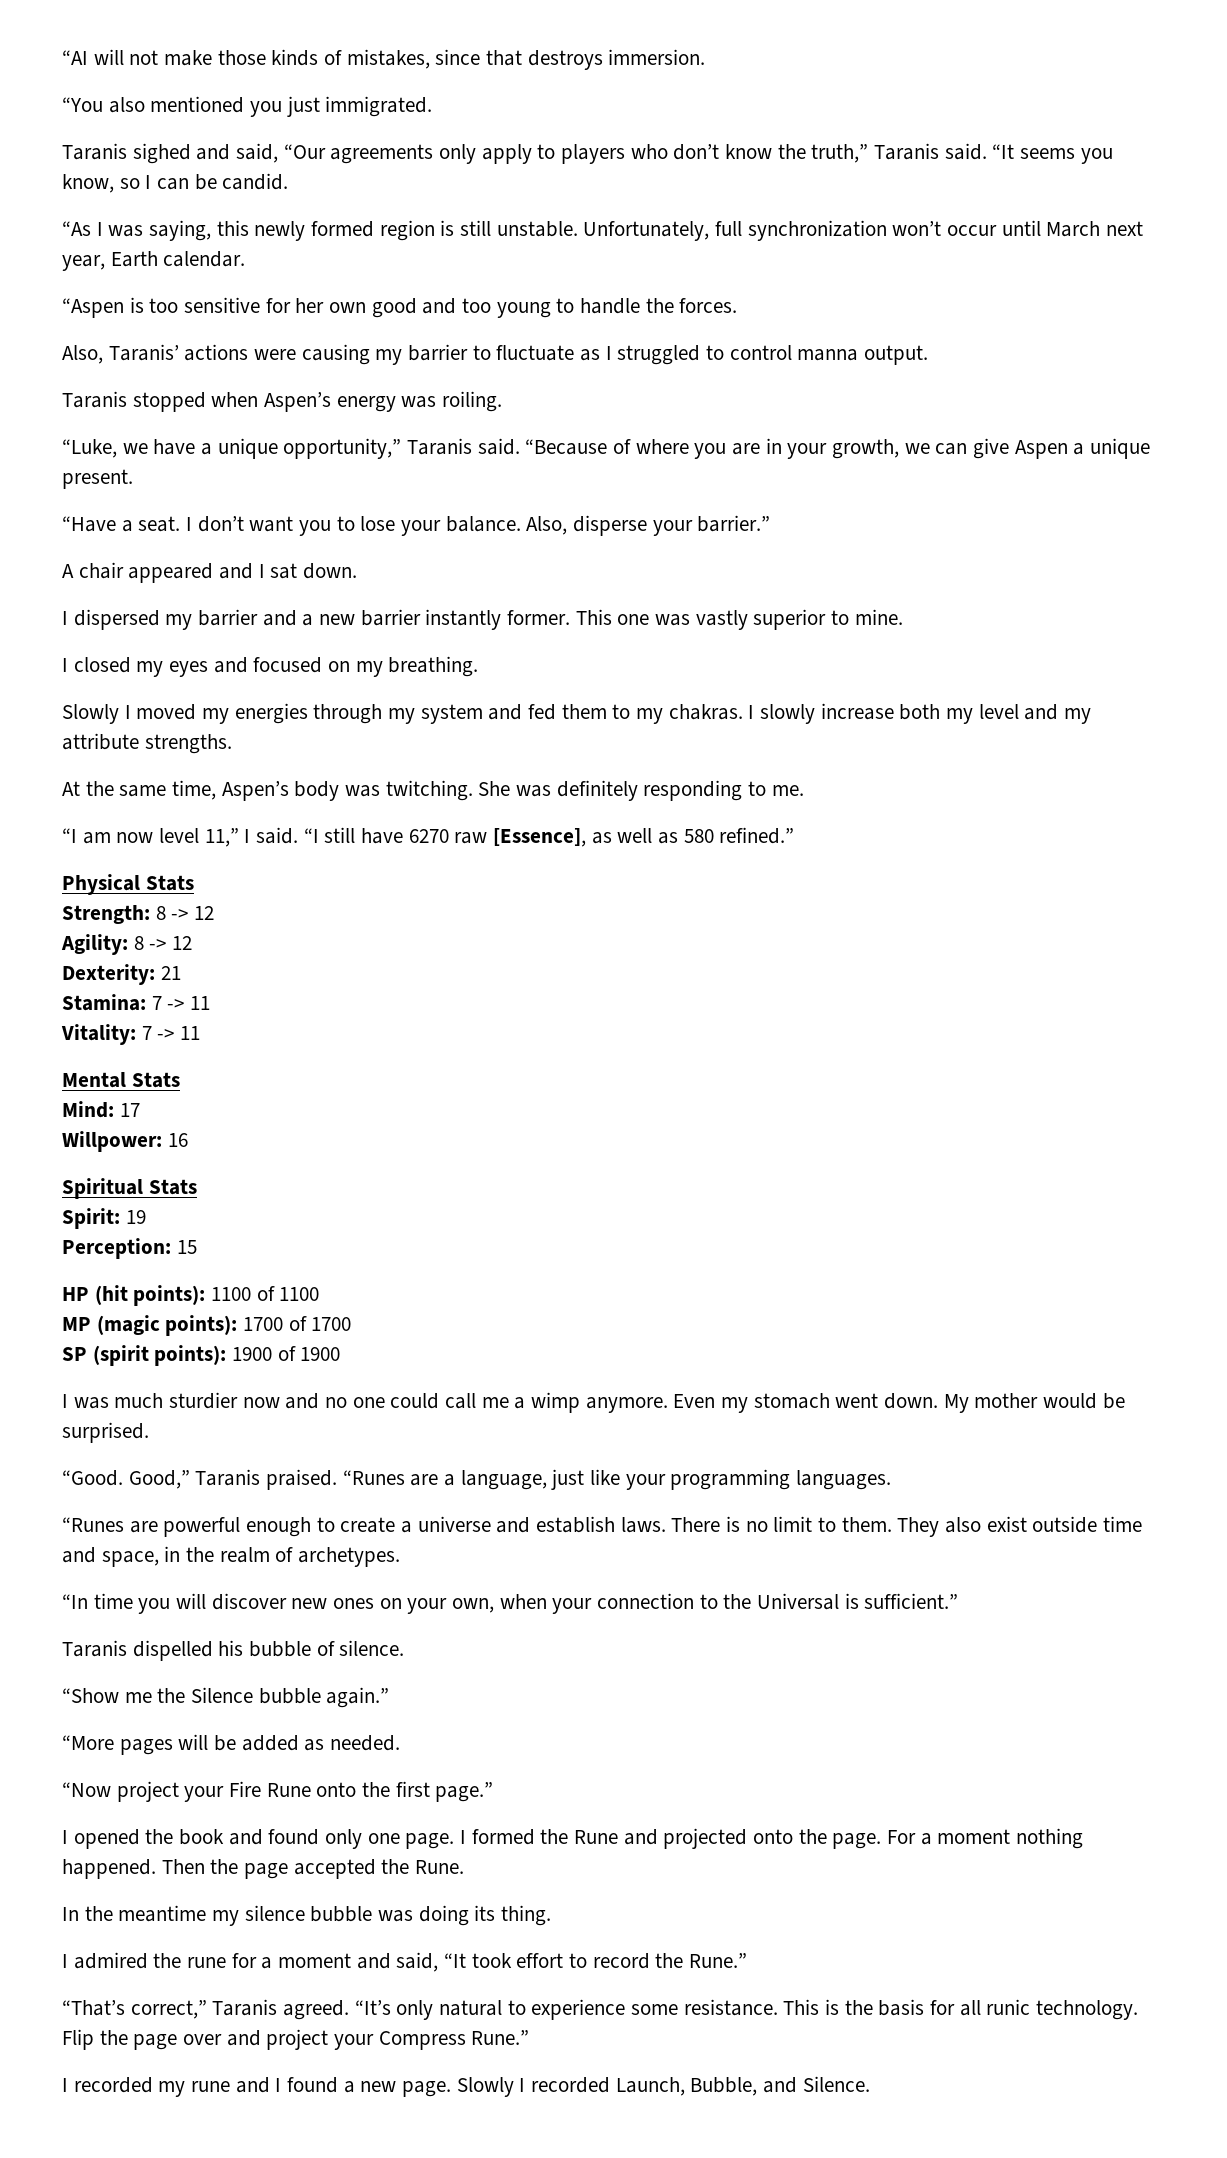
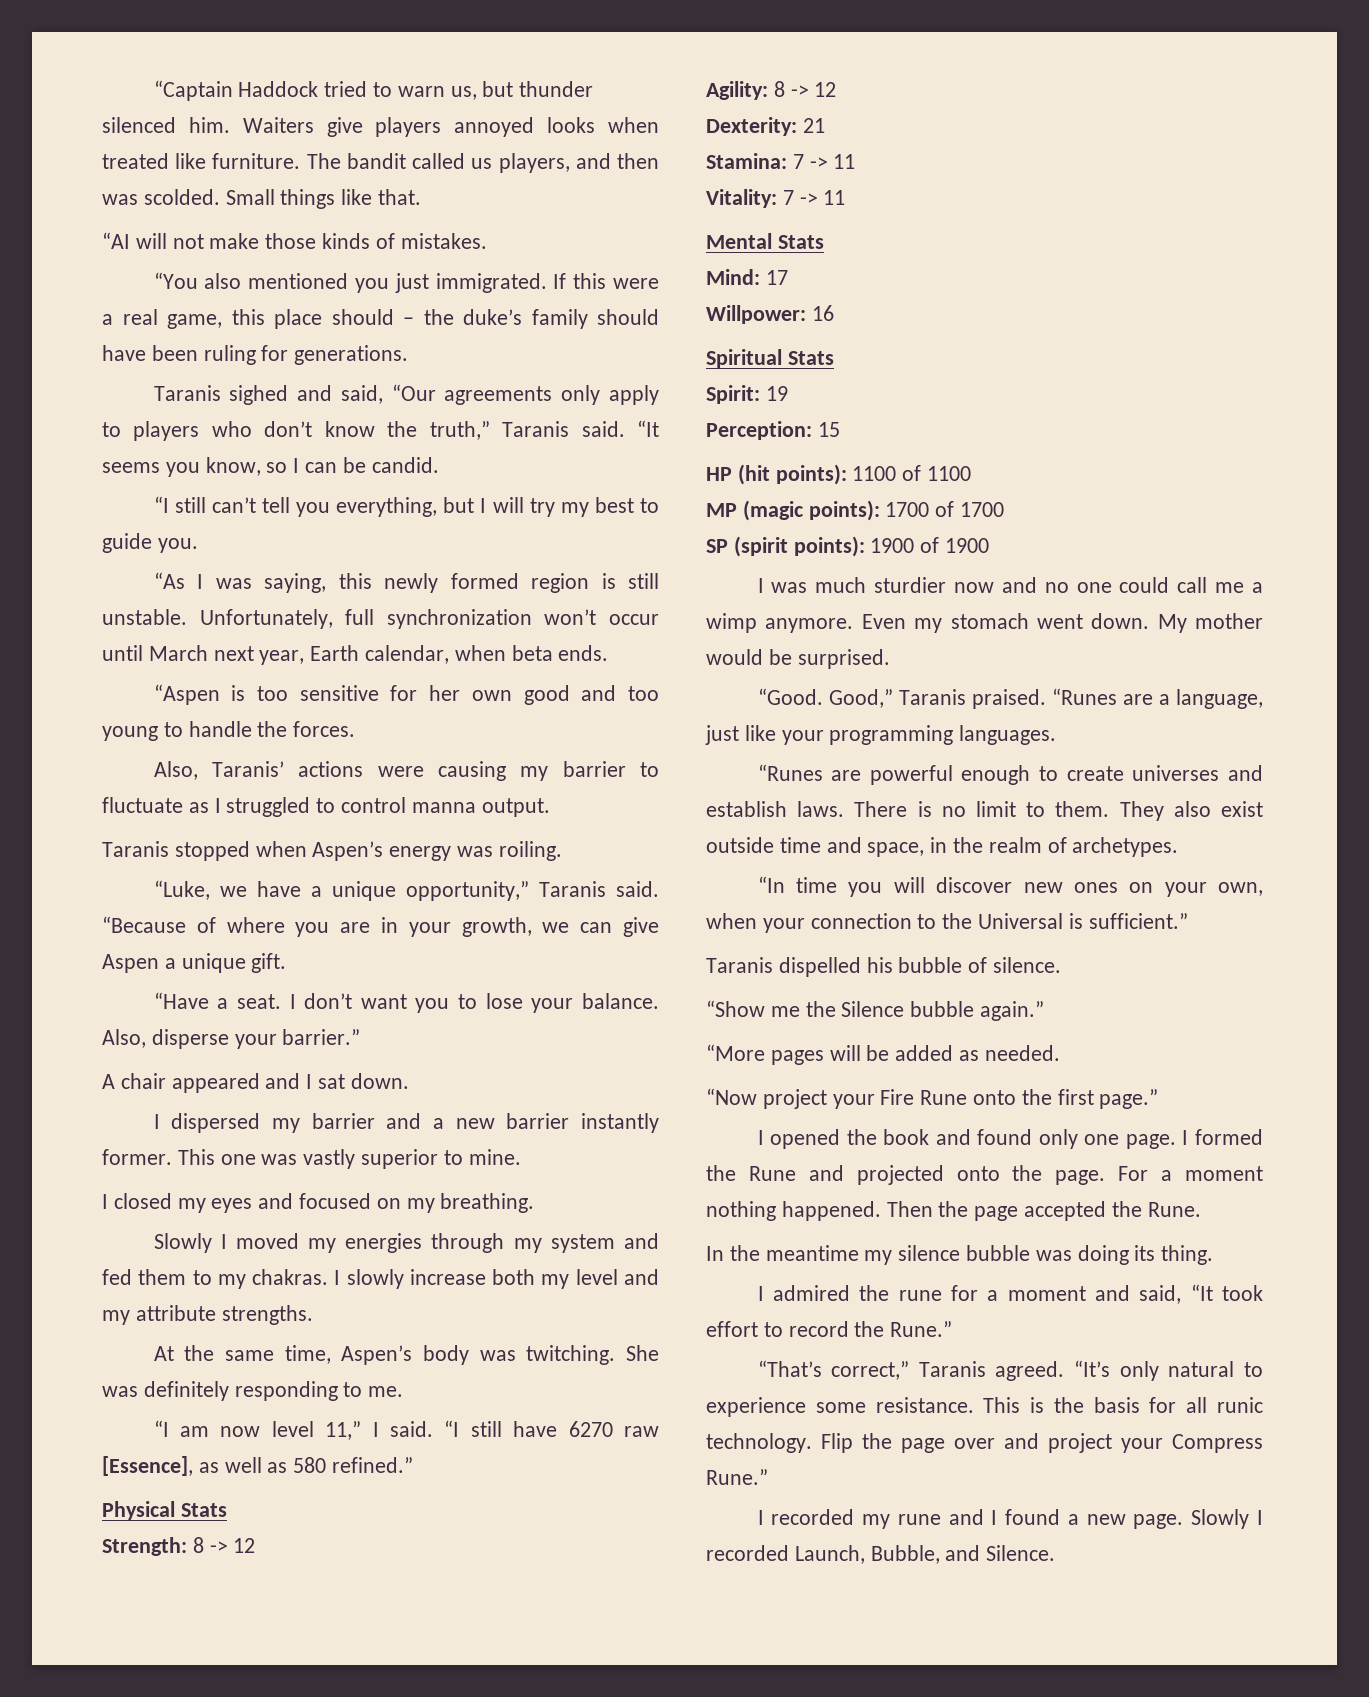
(62, 57) none -> [153,80,594,101] [102,117,659,137] [102,153,659,173] [102,189,422,209] “Captain Haddock tried to warn us, but thunder silenced him. Waiters give players annoyed looks when treated like furniture. The bandit called us players, and then was scolded. Small things like that. //
[346,49,706,70] mistakes, since that destroys immersion. -> [400,233,487,249] mistakes.
(433, 106) none -> [553,273,659,289] [102,309,659,329] [102,345,409,365] If this were a real game, this place should – the duke’s family should have been ruling for generations.
(289, 181) none -> [153,496,659,517] [102,533,198,553] // “I still can’t tell you everything, but I will try my best to guide you.
[163,251,246,267] calendar. -> [365,645,609,664] calendar, when beta ends.
[62,469,133,489] present. -> [251,953,287,973] gift.
[401,1516,491,1533] a universe -> [1132,765,1220,781] universes

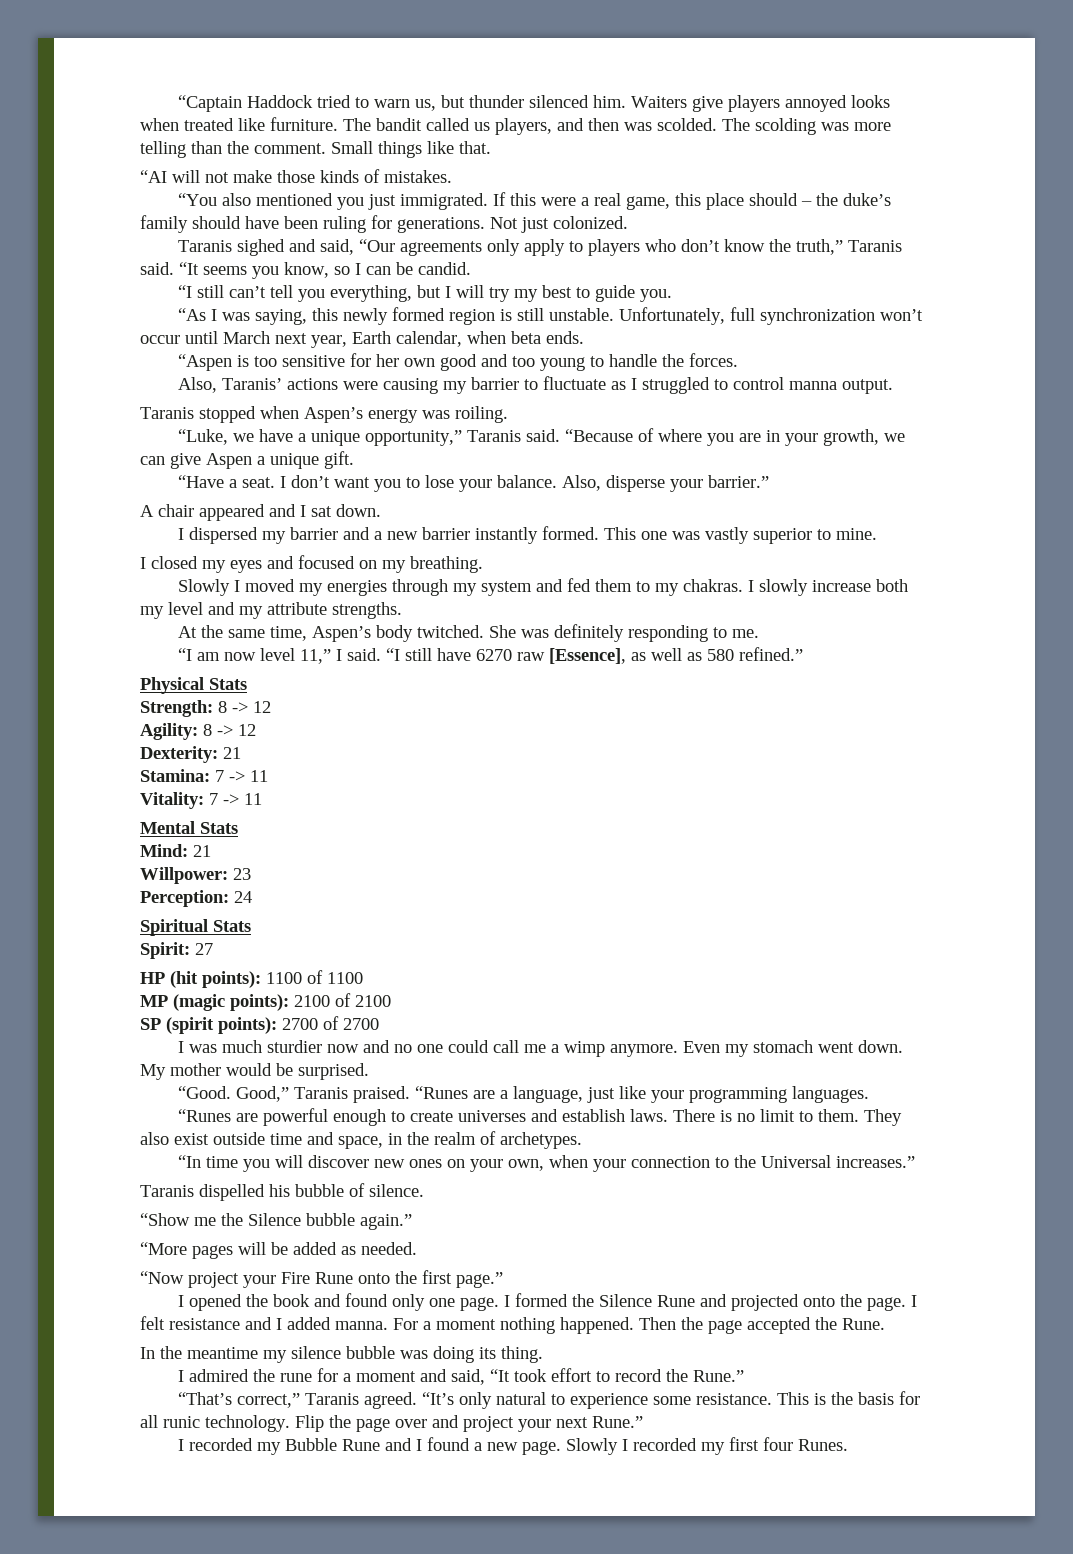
(220, 197) none -> [722,118,891,135] [140,141,326,158] The scolding was more telling than the comment.
(409, 355) none -> [490,216,628,233] Not just colonized.
[102,1149,172,1165] former. -> [542,526,600,540] formed.
[479,1345,616,1365] was twitching. -> [417,625,485,638] twitched.
[765,270,788,285] 17 -> [193,845,211,857] 21
[811,305,834,321] 16 -> [233,868,251,880] [140,890,252,907] 23 // Perception: 24
[765,386,788,401] [706,421,840,440] 19 // Perception: 15 -> [195,943,213,955] 27
[885,501,1005,517] 1700 of 1700 -> [294,993,391,1007] 2100 of 2100
[870,537,990,553] 1900 of 1900 -> [282,1016,379,1030] 2700 of 2700
[1068,913,1188,929] is sufficient.” -> [836,1156,916,1168] increases.”
(736, 1173) none -> [599,1294,653,1307] Silence
(1106, 1177) none -> [911,1295,918,1307] [140,1316,388,1330] I felt resistance and I added manna.
[1172,1434,1263,1453] Compress -> [556,1417,588,1428] next
[897,1514,941,1525] rune -> [285,1438,381,1451] Bubble Rune
[794,1545,1056,1564] Launch, Bubble, and Silence. -> [701,1437,849,1455] my first four Runes.

